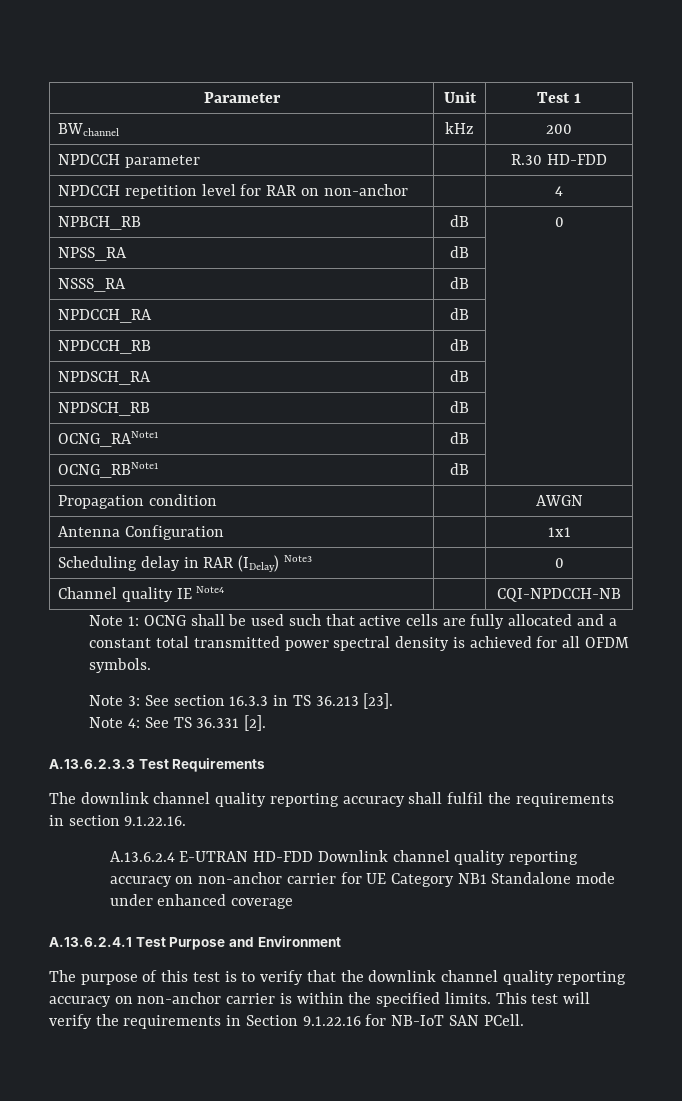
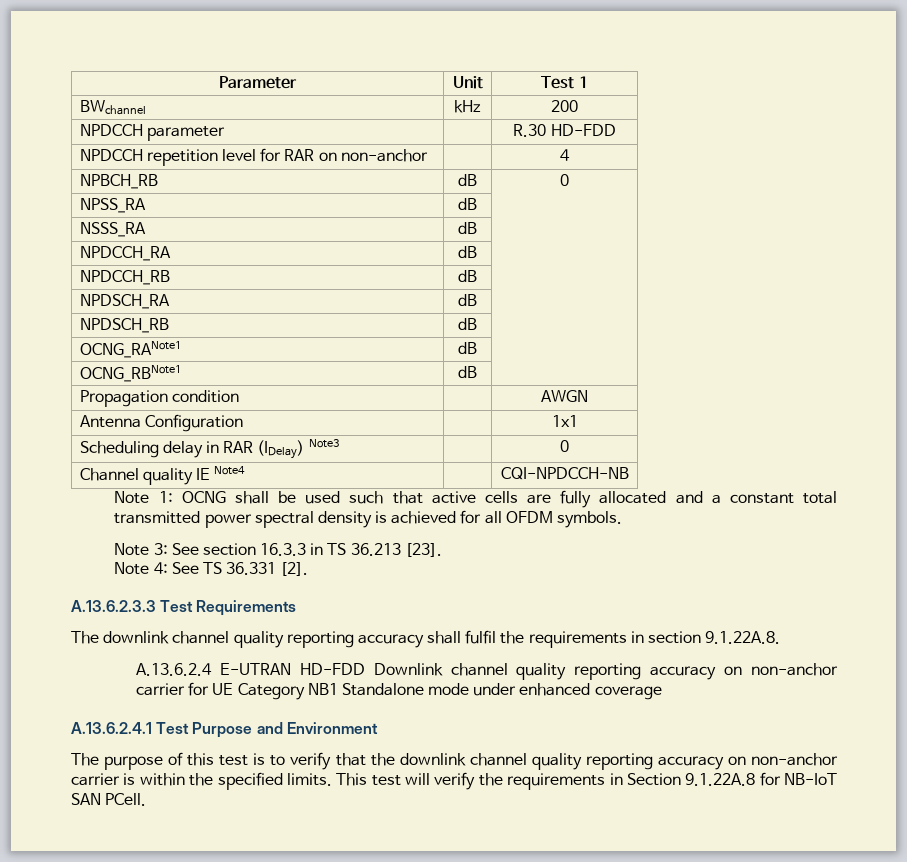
[124,816,187,826] 9.1.22.16. -> [705,631,781,644] 9.1.22A.8.
[302,1016,361,1026] 9.1.22.16 -> [685,773,756,786] 9.1.22A.8

